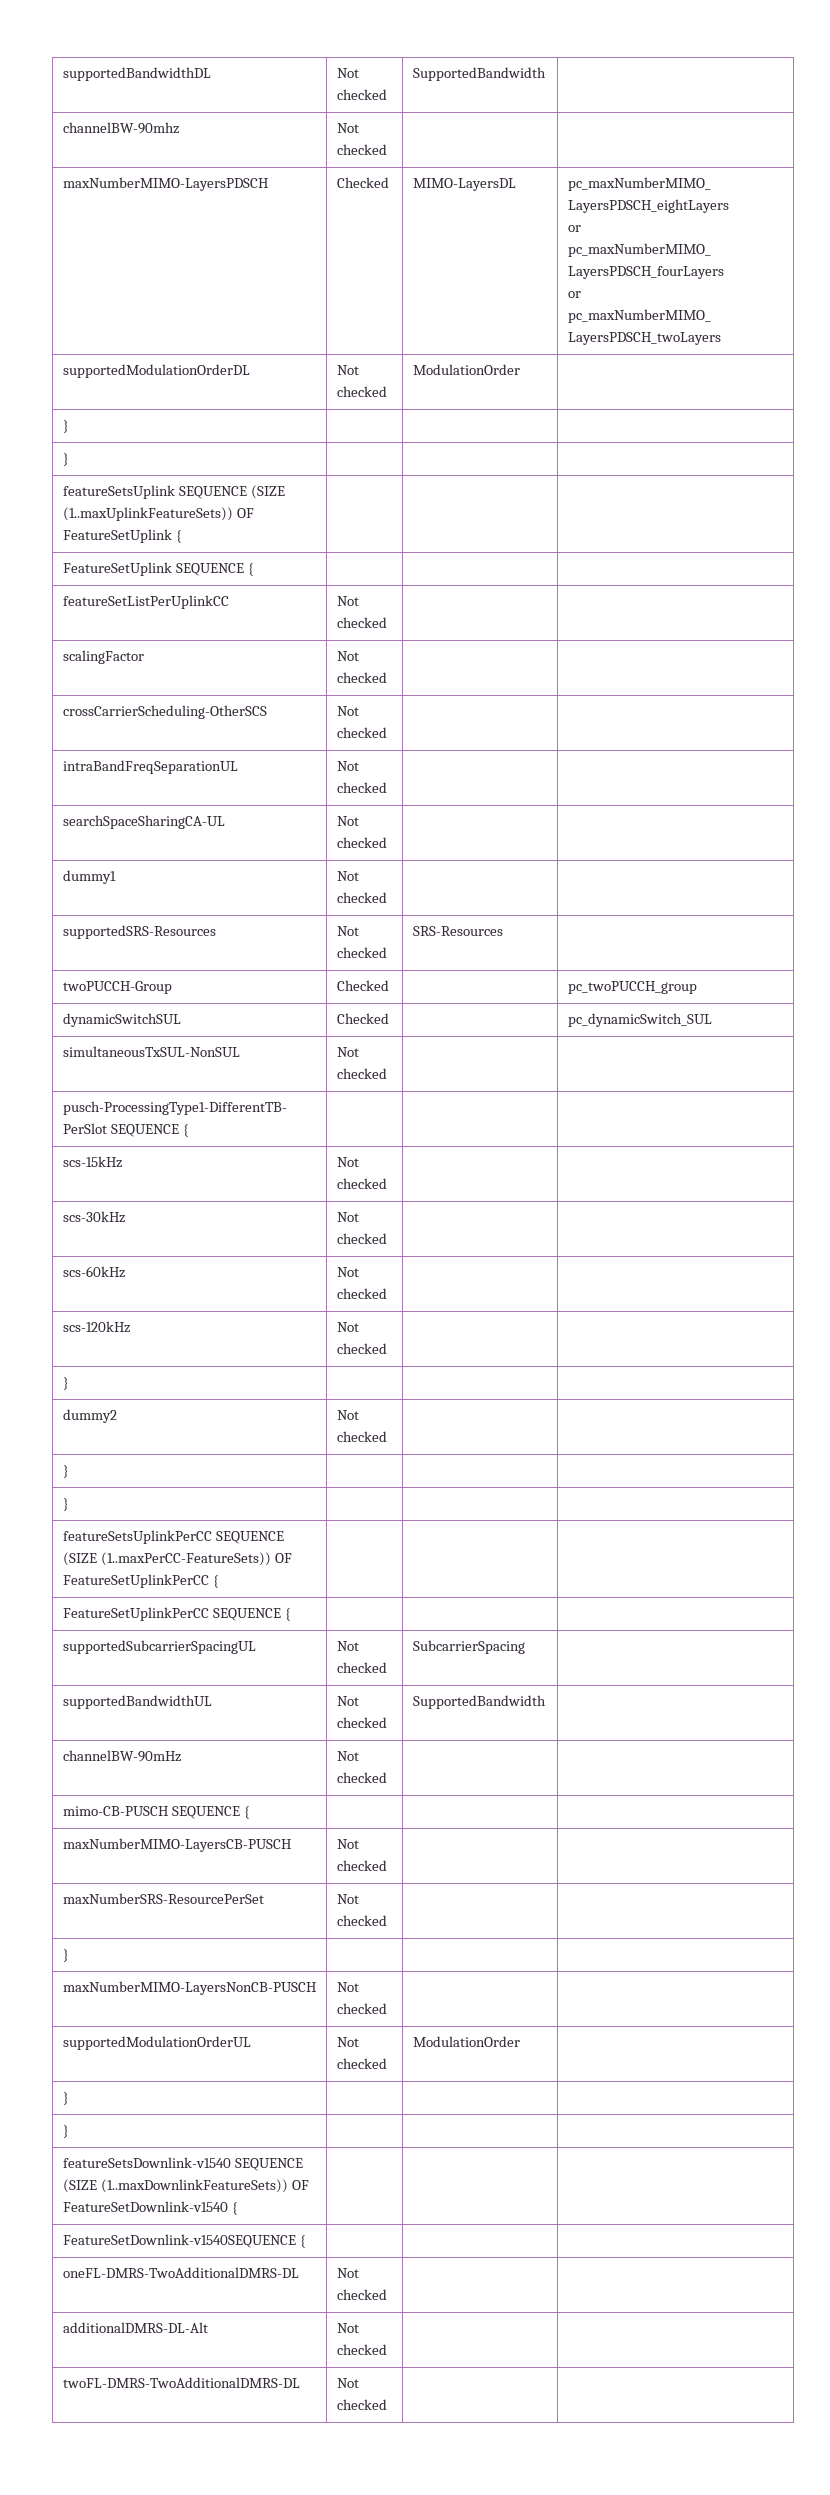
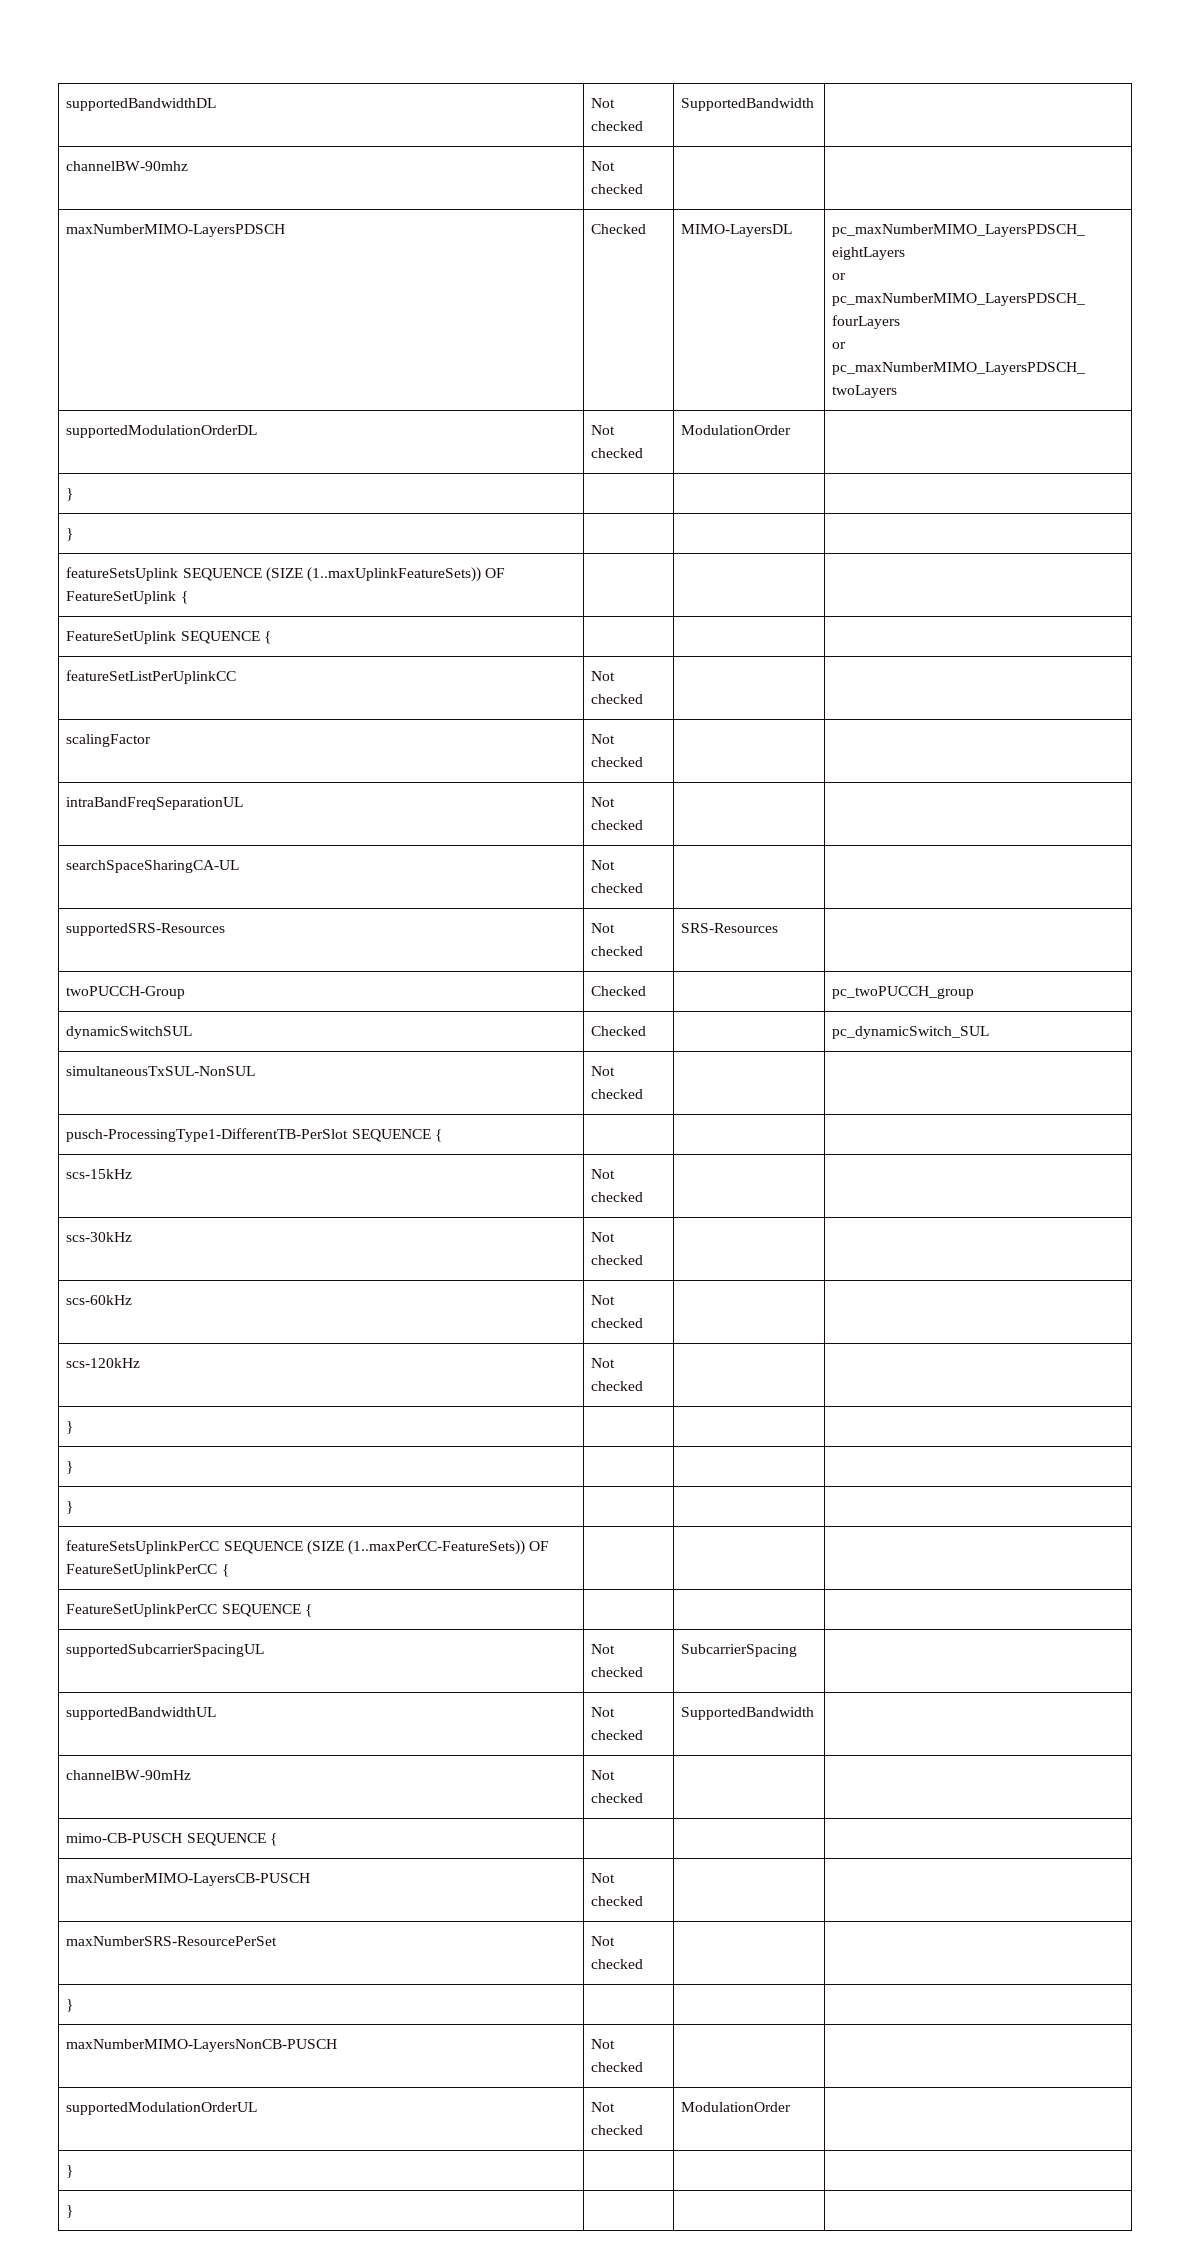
[62,705,267,719] [336,706,359,716] [336,727,387,738] // crossCarrierScheduling-OtherSCS | Not checked | | -> (644, 762) none
[62,870,116,884] [336,871,359,881] [336,892,387,903] // dummy1 | Not checked | | -> (644, 888) none
[62,1409,117,1423] [336,1410,359,1420] [336,1431,387,1442] // dummy2 | Not checked | | -> (74, 1427) none
[62,2157,303,2171] [62,2179,309,2193] [62,2201,238,2215] [62,2234,306,2248] [62,2267,299,2278] [336,2268,359,2278] [336,2289,387,2300] [62,2322,208,2333] [336,2323,359,2333] [336,2344,387,2355] [62,2377,300,2388] [336,2378,359,2388] [336,2399,387,2410] // featureSetsDownlink-v1540 SEQUENCE (SIZE (1..maxDownlinkFeatureSets)) OF FeatureSetDownlink-v1540 { | | | // FeatureSetDownlink-v1540SEQUENCE { | | | // oneFL-DMRS-TwoAdditionalDMRS-DL | Not checked | | // additionalDMRS-DL-Alt | Not checked | | // twoFL-DMRS-TwoAdditionalDMRS-DL | Not checked | | -> (74, 2211) none

